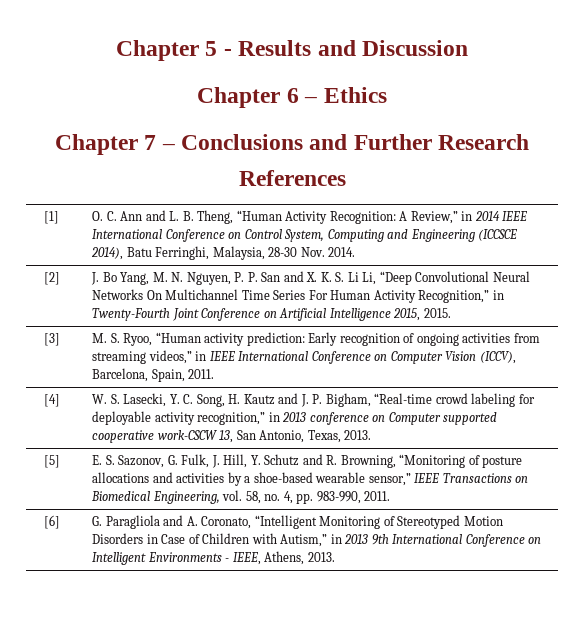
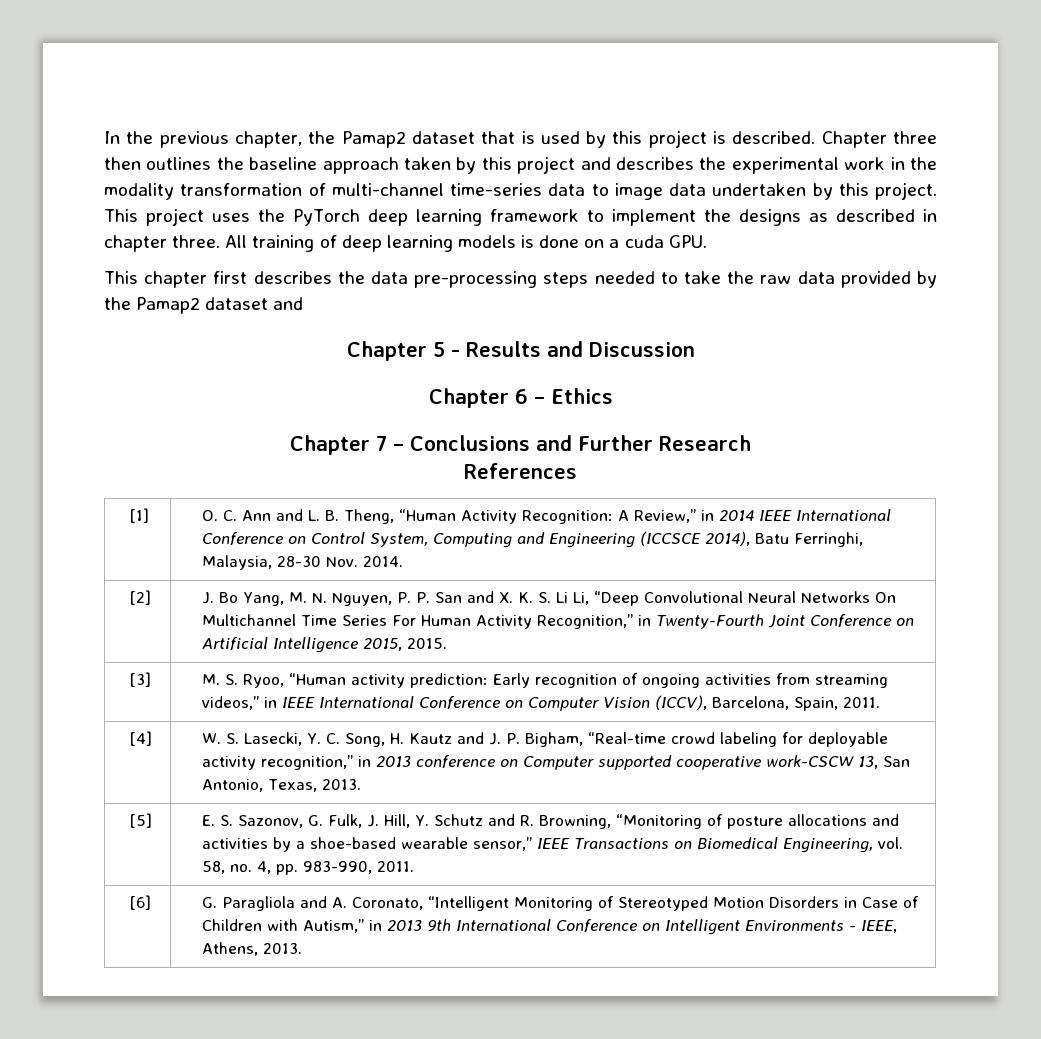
(116, 50) none -> [104,130,937,148] [104,156,937,174] [104,182,937,200] [104,208,937,226] [104,235,707,252] [104,271,938,288] [104,297,304,314] In the previous chapter, the Pamap2 dataset that is used by this project is described. Chapter three then outlines the baseline approach taken by this project and describes the experimental work in the modality transformation of multi-channel time-series data to image data undertaken by this project. This project uses the PyTorch deep learning framework to implement the designs as described in chapter three. All training of deep learning models is done on a cuda GPU. // This chapter first describes the data pre-processing steps needed to take the raw data provided by the Pamap2 dataset and //

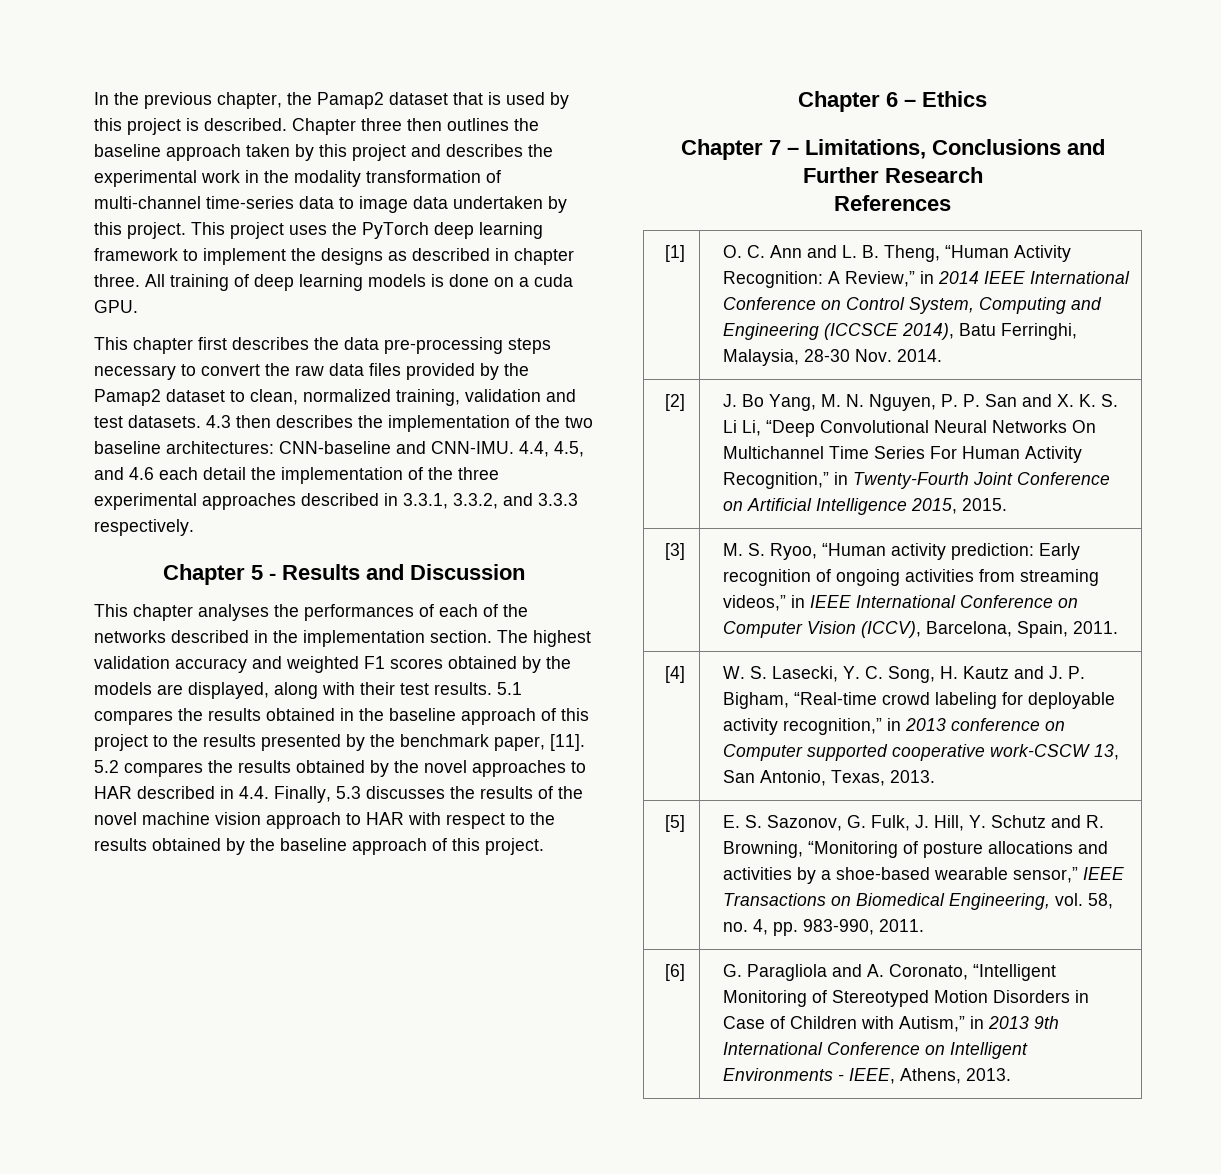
[594,271,721,284] needed to take -> [94,364,260,380] necessary to convert
(835, 277) none -> [369,363,401,376] files
[273,297,304,310] and -> [230,389,576,406] [94,415,593,432] [94,441,584,457] [94,467,499,484] [94,493,578,510] [94,519,194,536] to clean, normalized training, validation and test datasets. 4.3 then describes the implementation of the two baseline architectures: CNN-baseline and CNN-IMU. 4.4, 4.5, and 4.6 each detail the implementation of the three experimental approaches described in 3.3.1, 3.3.2, and 3.3.3 respectively.
(695, 349) none -> [94,604,528,621] [94,630,591,647] [94,656,571,673] [94,682,522,699] [94,708,589,725] [94,734,585,751] [94,760,586,777] [94,786,583,803] [94,812,555,829] [94,838,544,855] // This chapter analyses the performances of each of the networks described in the implementation section. The highest validation accuracy and weighted F1 scores obtained by the models are displayed, along with their test results. 5.1 compares the results obtained in the baseline approach of this project to the results presented by the benchmark paper, [11]. 5.2 compares the results obtained by the novel approaches to HAR described in 4.4. Finally, 5.3 discusses the results of the novel machine vision approach to HAR with respect to the results obtained by the baseline approach of this project.
(404, 447) none -> [804,139,926,159] Limitations,

